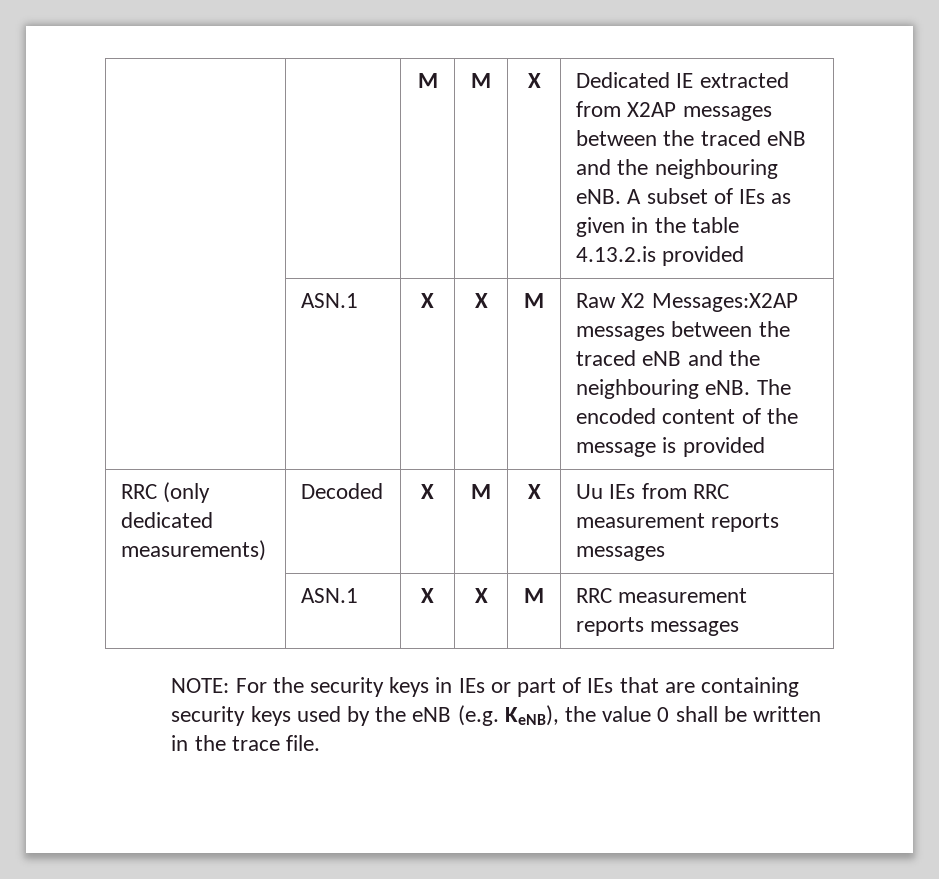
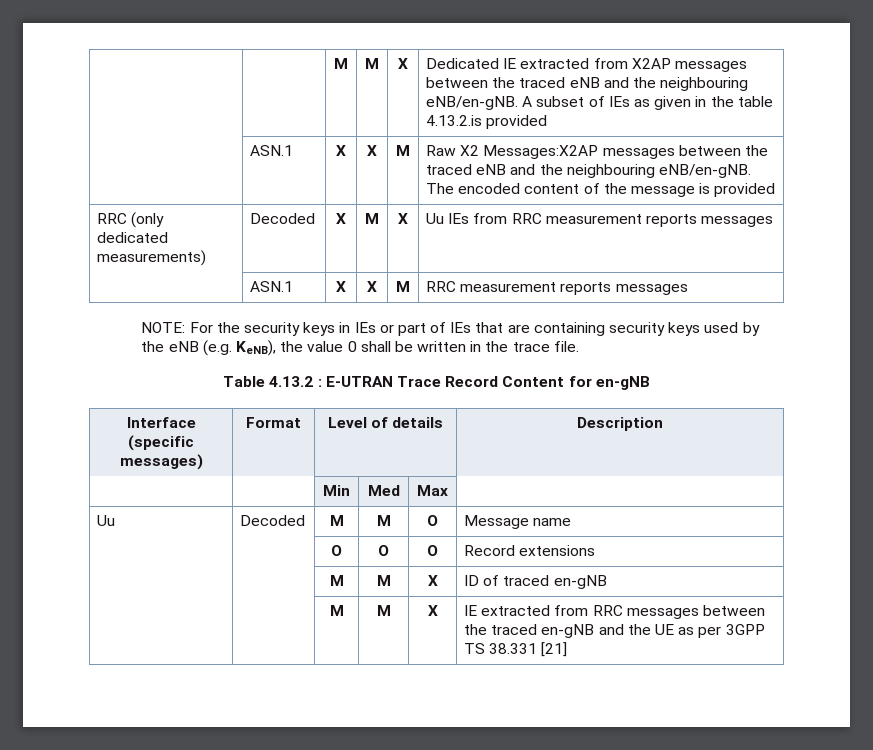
[576,189,622,204] eNB. -> [426,96,519,110] eNB/en-gNB.
[705,380,751,395] eNB. -> [659,164,752,178] eNB/en-gNB.
(320, 743) none -> [223,376,650,390] [126,417,196,428] [128,435,194,451] [119,454,203,470] [246,417,301,428] [327,417,444,428] [577,417,663,431] [323,485,350,496] [367,485,400,496] [417,485,448,496] [97,515,116,526] [240,515,306,526] [329,515,344,526] [376,515,391,526] [427,515,438,526] [464,515,572,529] [331,545,342,556] [378,545,389,556] [427,545,438,556] [464,545,596,556] [329,575,344,586] [376,575,391,586] [427,575,438,586] [464,575,607,589] [329,605,344,616] [376,605,391,616] [427,605,438,616] [464,605,766,619] [464,624,765,638] [464,642,568,657] // Table 4.13.2 : E-UTRAN Trace Record Content for en-gNB // Interface (specific messages) | Format | Level of details | Description // | | Min | Med | Max | // Uu | Decoded | M | M | O | Message name // | | O | O | O | Record extensions // | | M | M | X | ID of traced en-gNB // | | M | M | X | IE extracted from RRC messages between the traced en-gNB and the UE as per 3GPP TS 38.331 [21]

